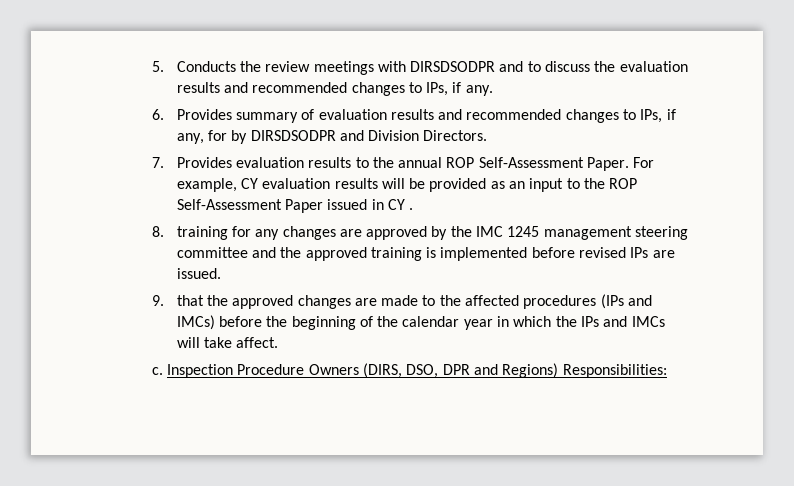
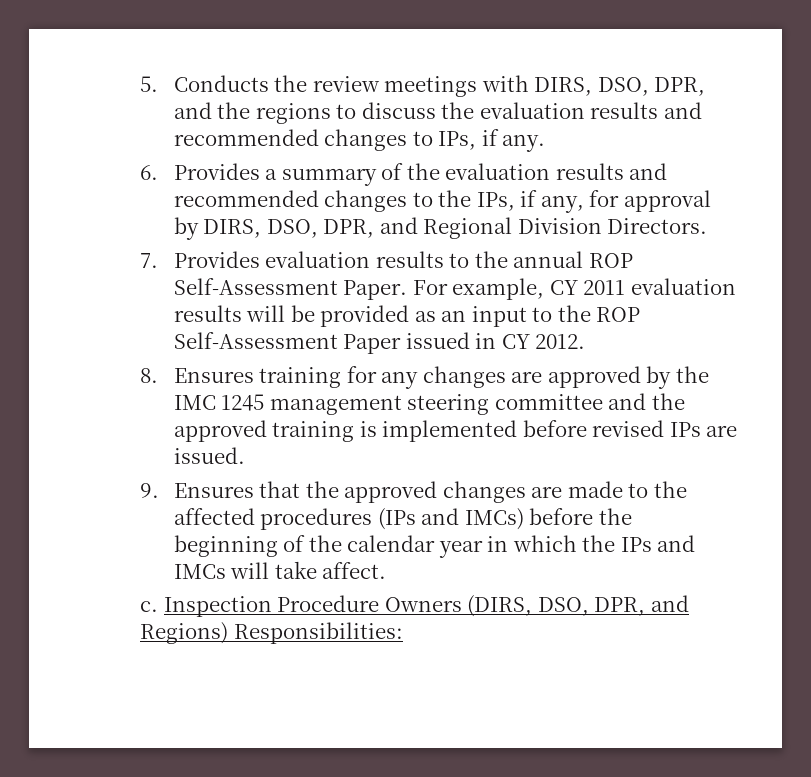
[410,61,524,72] DIRSDSODPR and -> [534,77,706,96] [173,102,331,124] DIRS, DSO, DPR, and the regions
(232, 114) none -> [265,169,278,180] a
[318,109,637,123] evaluation results and recommended changes to -> [406,163,668,180] [173,190,472,212] the evaluation results and recommended changes to the
[231,130,364,144] by DIRSDSODPR and -> [623,190,711,212] [173,217,513,240] approval by DIRS, DSO, DPR, and Regional
(258, 183) none -> [583,280,626,295] 2011
[409,208,414,210] . -> [535,334,586,349] 2012.
(164, 231) none -> [173,368,254,383] Ensures
(164, 300) none -> [173,483,254,498] Ensures
[442,364,470,375] DPR -> [594,597,646,616] DPR,

